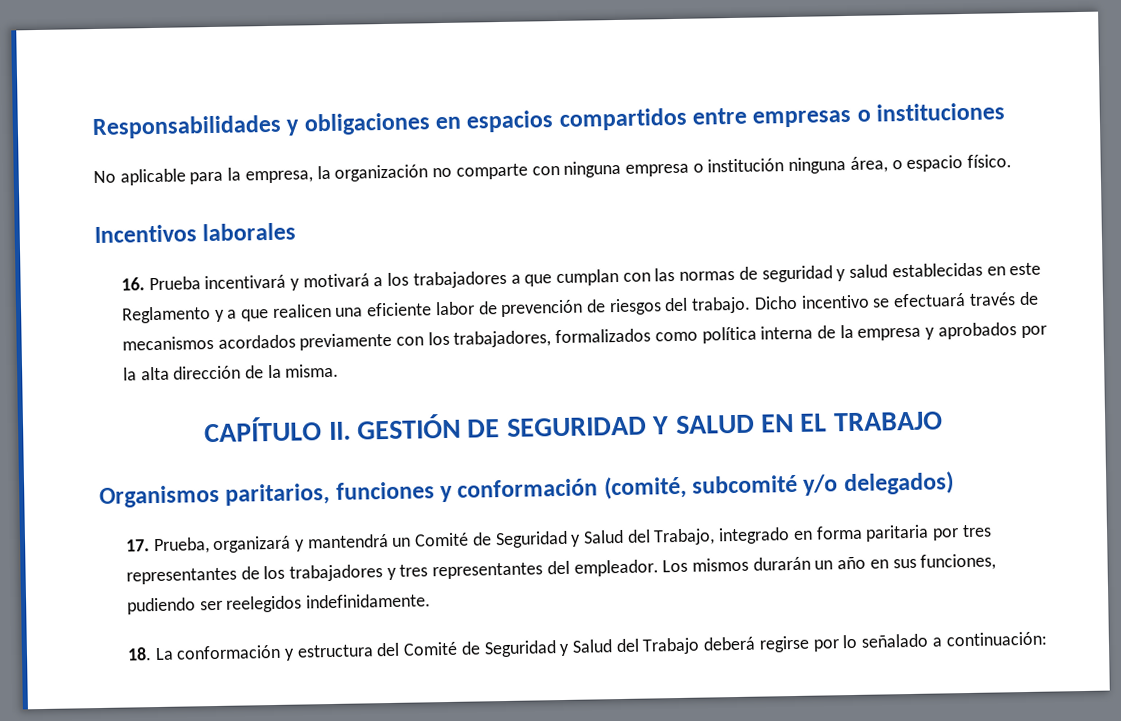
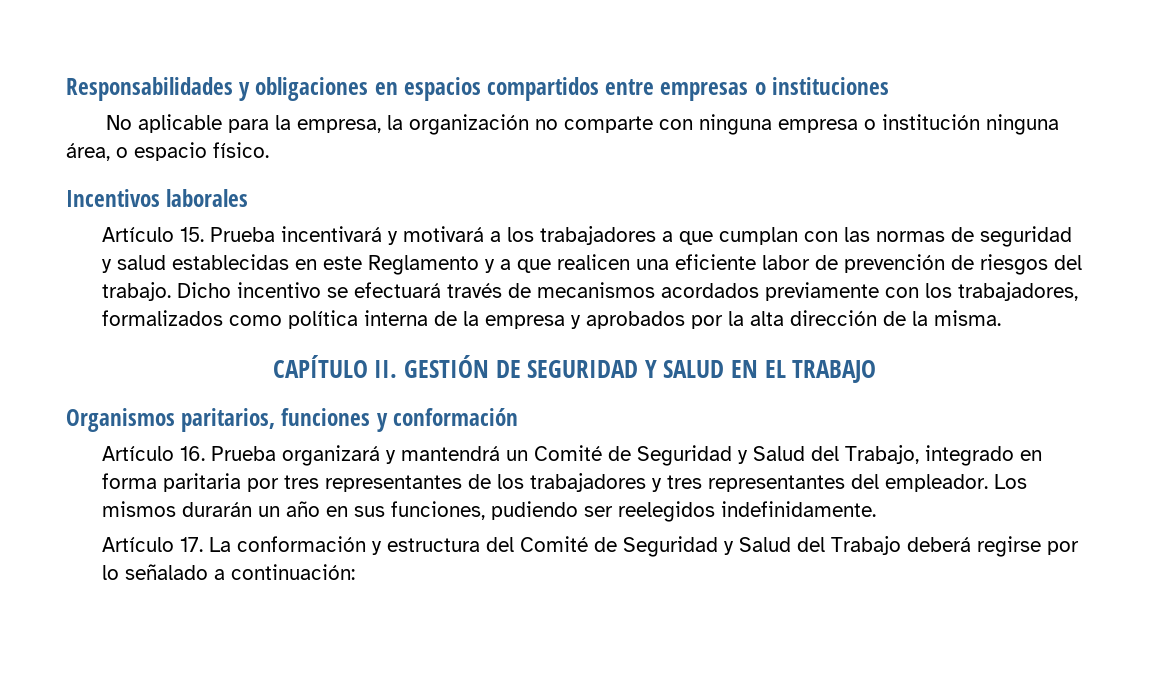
[120,277,145,291] 16. -> [101,227,204,242] Artículo 15.
[603,471,954,500] [125,537,210,555] (comité, subcomité y/o delegados) // 17. Prueba, -> [101,446,276,461] // Artículo 16. Prueba
[126,647,152,661] 18. -> [101,537,203,552] Artículo 17.

